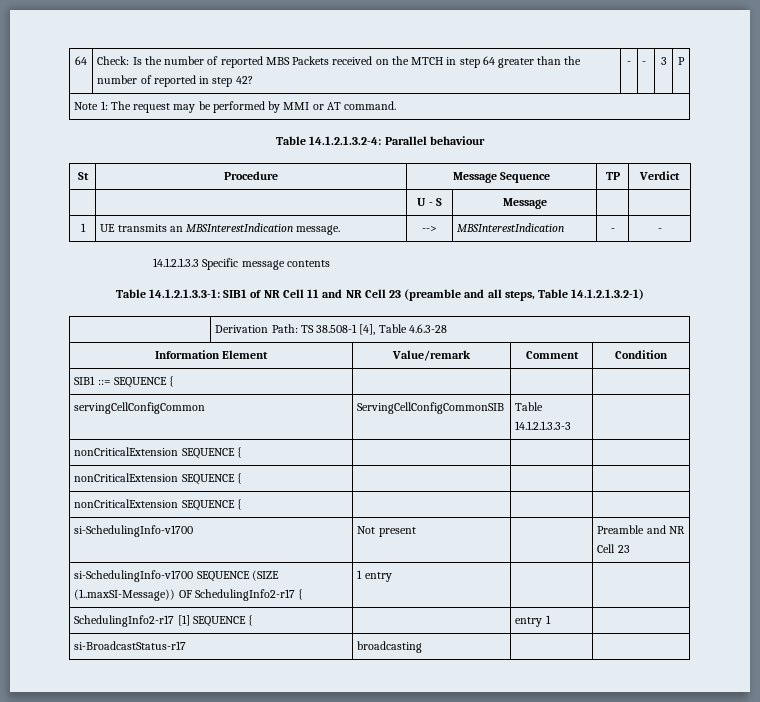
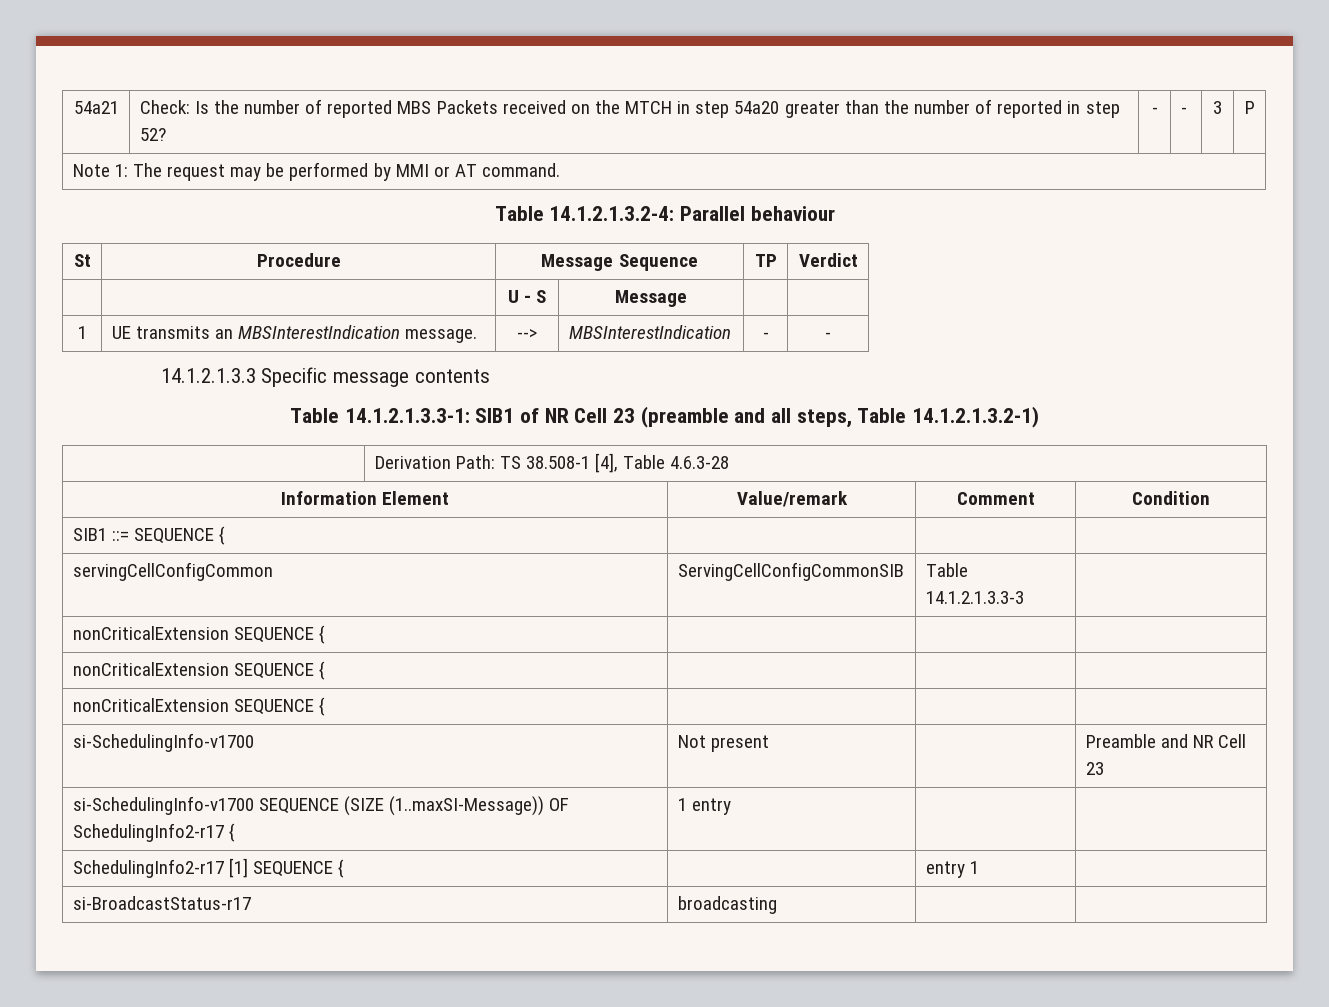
[75,56,87,65] 64 -> [73,101,119,114] 54a21
[482,56,495,65] 64 -> [734,101,780,114] 54a20
[235,76,253,84] 42? -> [139,128,166,141] 52?
[307,289,386,298] 11 and NR Cell -> (608, 415) none

